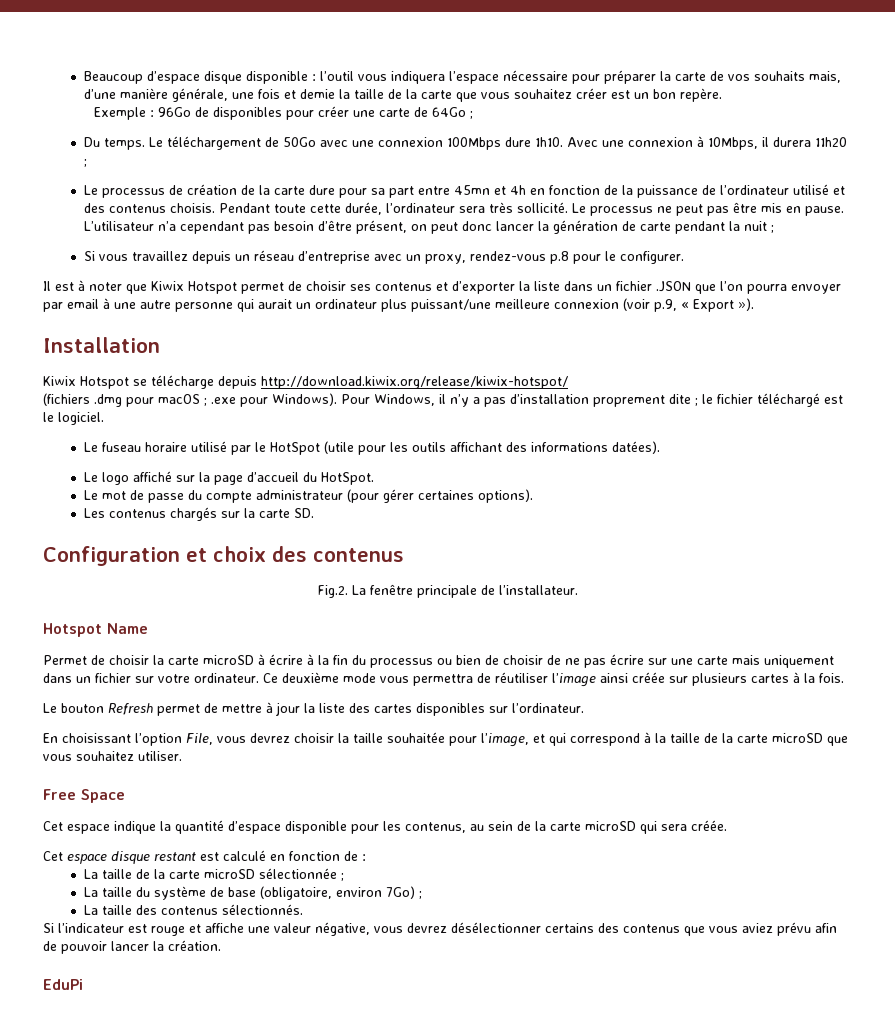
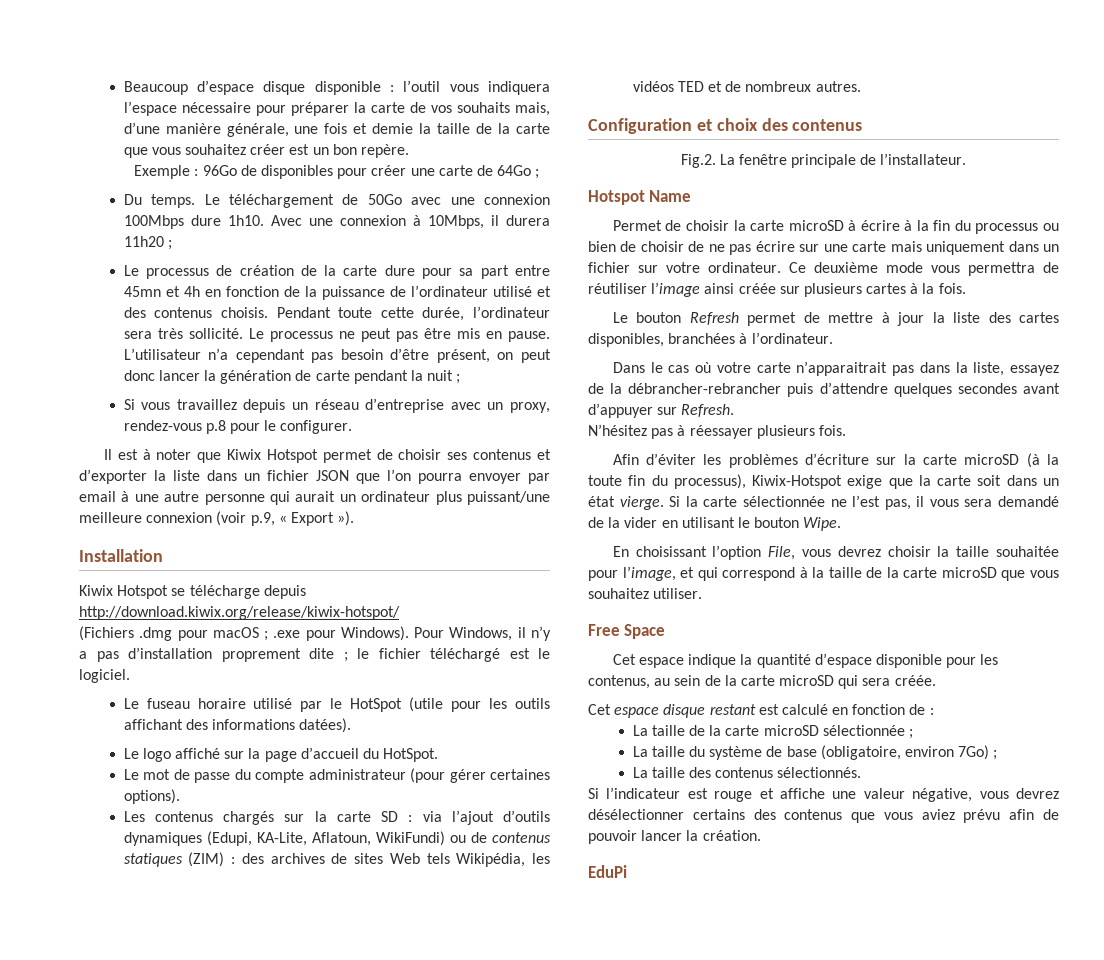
[656,281,691,292] .JSON -> [316,470,349,481] JSON
[43,393,90,406] (fichiers -> [79,626,134,641] (Fichiers
[293,508,314,518] SD. -> [381,810,550,825] [123,831,551,846] [123,852,550,867] [632,81,861,92] SD : via l’ajout d’outils dynamiques (Edupi, KA-Lite, Aflatoun, WikiFundi) ou de contenus statiques (ZIM) : des archives de sites Web tels Wikipédia, les vidéos TED et de nombreux autres.
[416,703,584,716] disponibles sur l’ordinateur. -> [588,332,833,347] [612,361,1059,376] [588,382,1060,397] [588,403,735,418] [588,424,846,439] [612,453,1059,468] [588,474,1059,489] [588,495,1059,510] [588,517,842,531] disponibles, branchées à l’ordinateur. // Dans le cas où votre carte n’apparaitrait pas dans la liste, essayez de la débrancher-rebrancher puis d’attendre quelques secondes avant d’appuyer sur Refresh. // N’hésitez pas à réessayer plusieurs fois. // Afin d’éviter les problèmes d’écriture sur la carte microSD (à la toute fin du processus), Kiwix-Hotspot exige que la carte soit dans un état vierge. Si la carte sélectionnée ne l’est pas, il vous sera demandé de la vider en utilisant le bouton Wipe.

